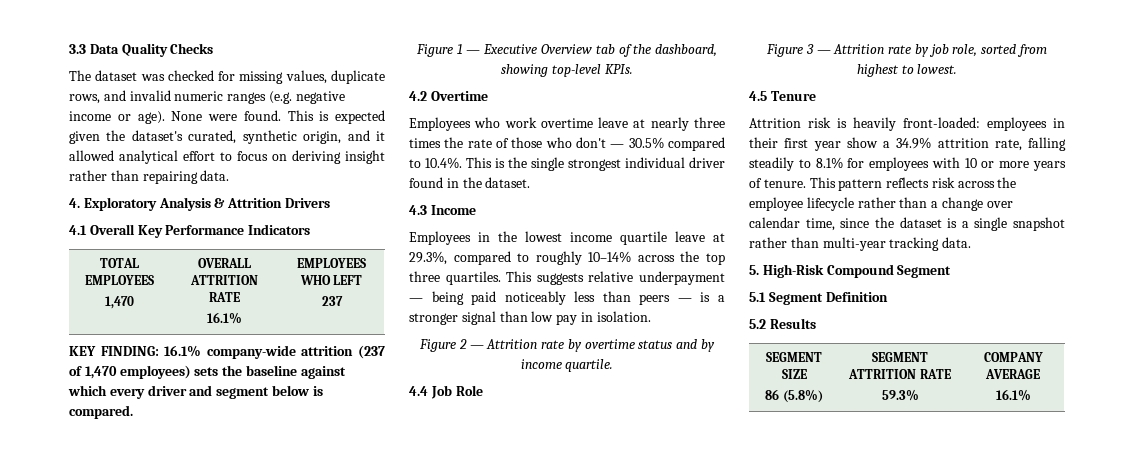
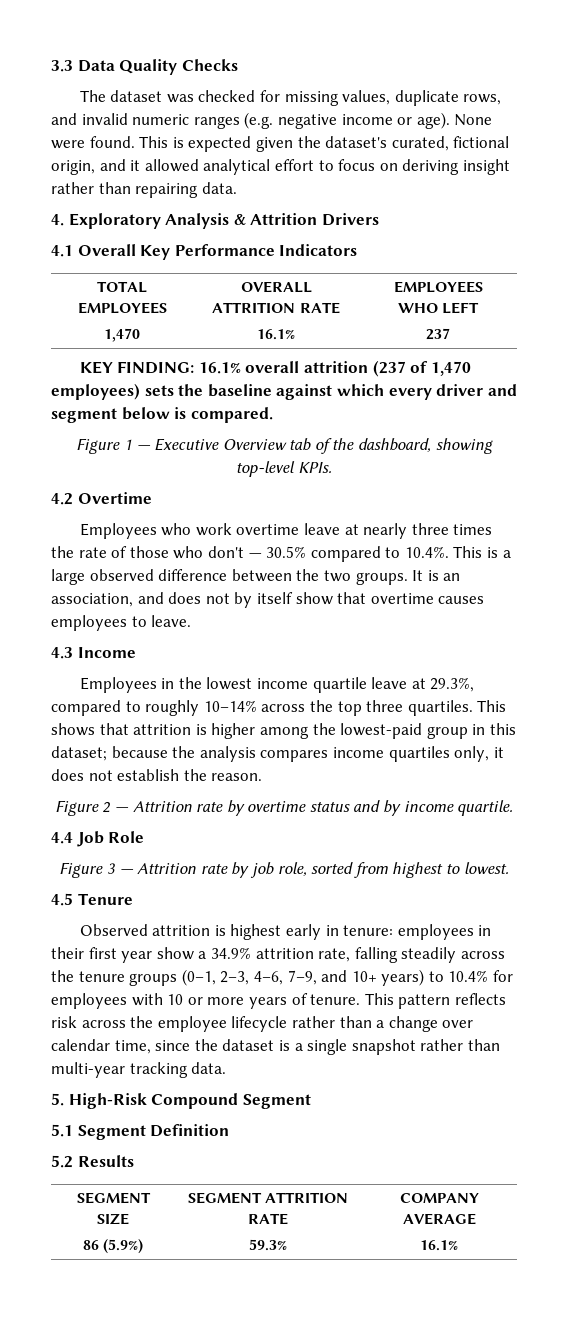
[242,130,297,144] synthetic -> [453,136,510,148] fictional
[206,345,296,359] company-wide -> [245,361,300,373] overall
[508,157,725,171] [409,177,531,188] the single strongest individual driver found in the dataset. -> [502,550,511,558] [51,569,461,585] [51,592,485,608] [51,615,192,631] a large observed difference between the two groups. It is an association, and does not by itself show that overtime causes employees to leave.
[536,271,725,285] [409,291,725,305] [409,311,651,325] suggests relative underpayment — being paid noticeably less than peers — is a stronger signal than low pay in isolation. -> [51,723,516,739] [51,746,504,762] [51,769,263,781] shows that attrition is higher among the lowest-paid group in this dataset; because the analysis compares income quartiles only, it does not establish the reason.
[749,117,980,131] Attrition risk is heavily front-loaded: -> [79,924,394,940] Observed attrition is highest early in tenure:
[798,157,843,169] to 8.1% -> [460,951,505,959] [51,969,489,986] across the tenure groups (0–1, 2–3, 4–6, 7–9, and 10+ years) to 10.4%
[782,389,823,403] (5.8%) -> [103,1239,144,1254] (5.9%)

